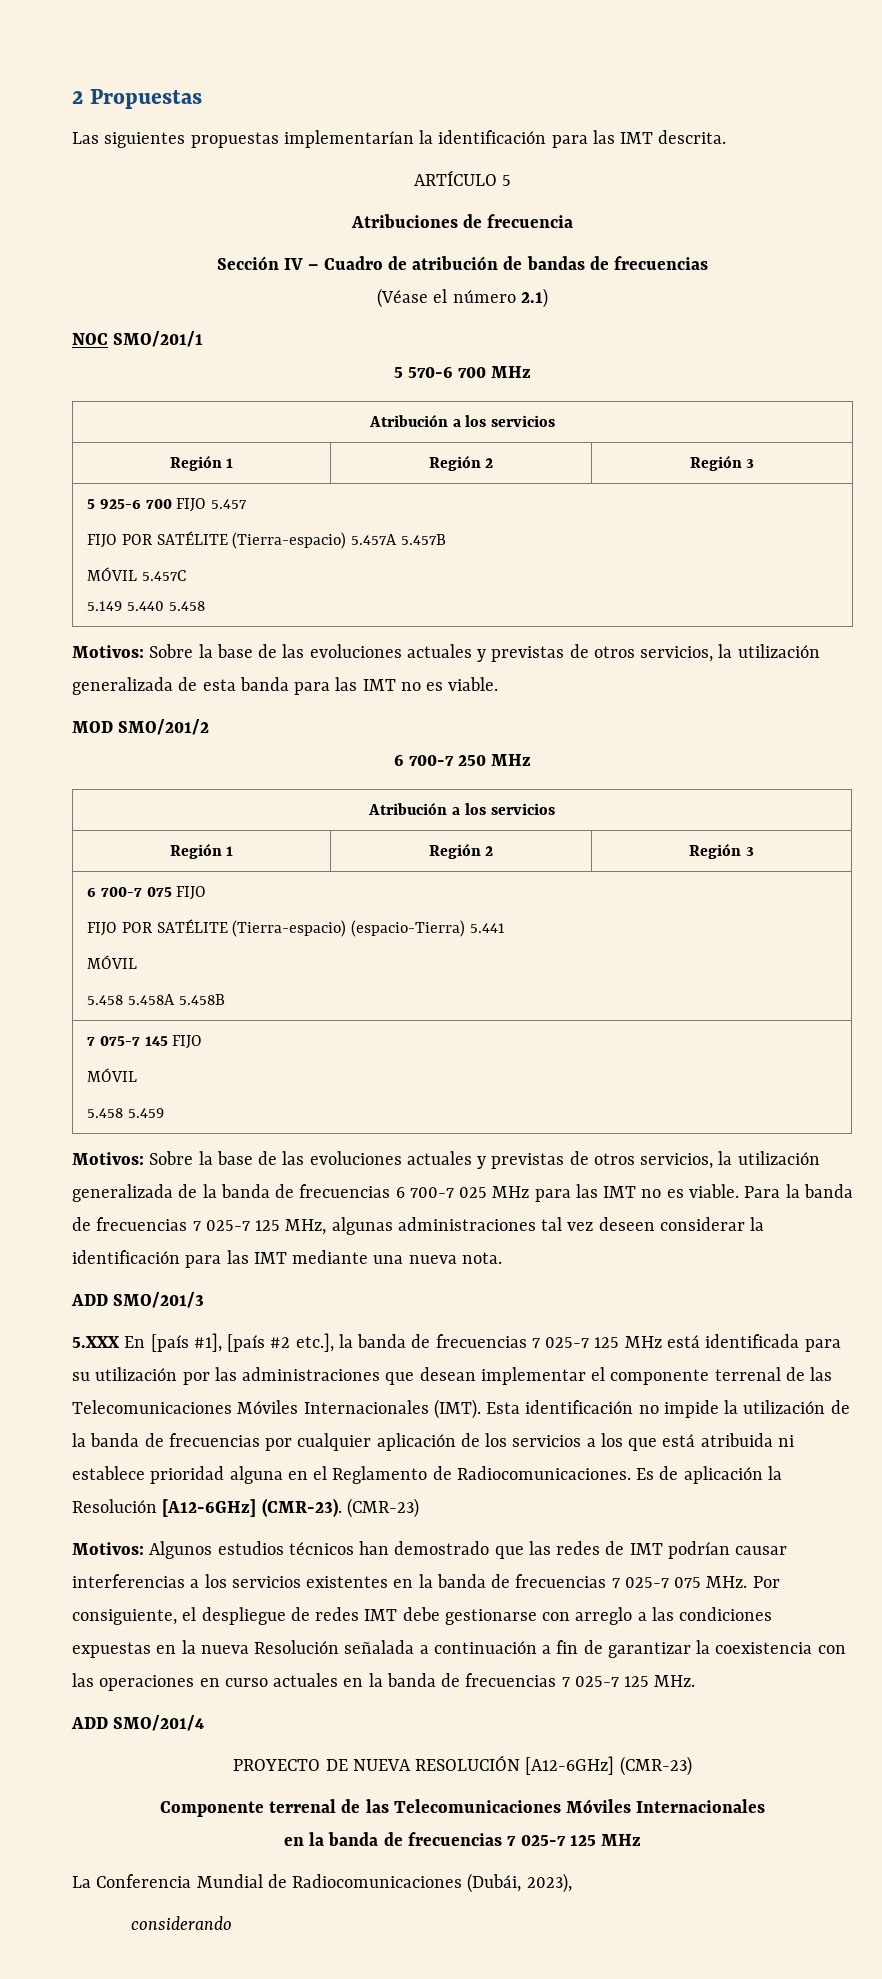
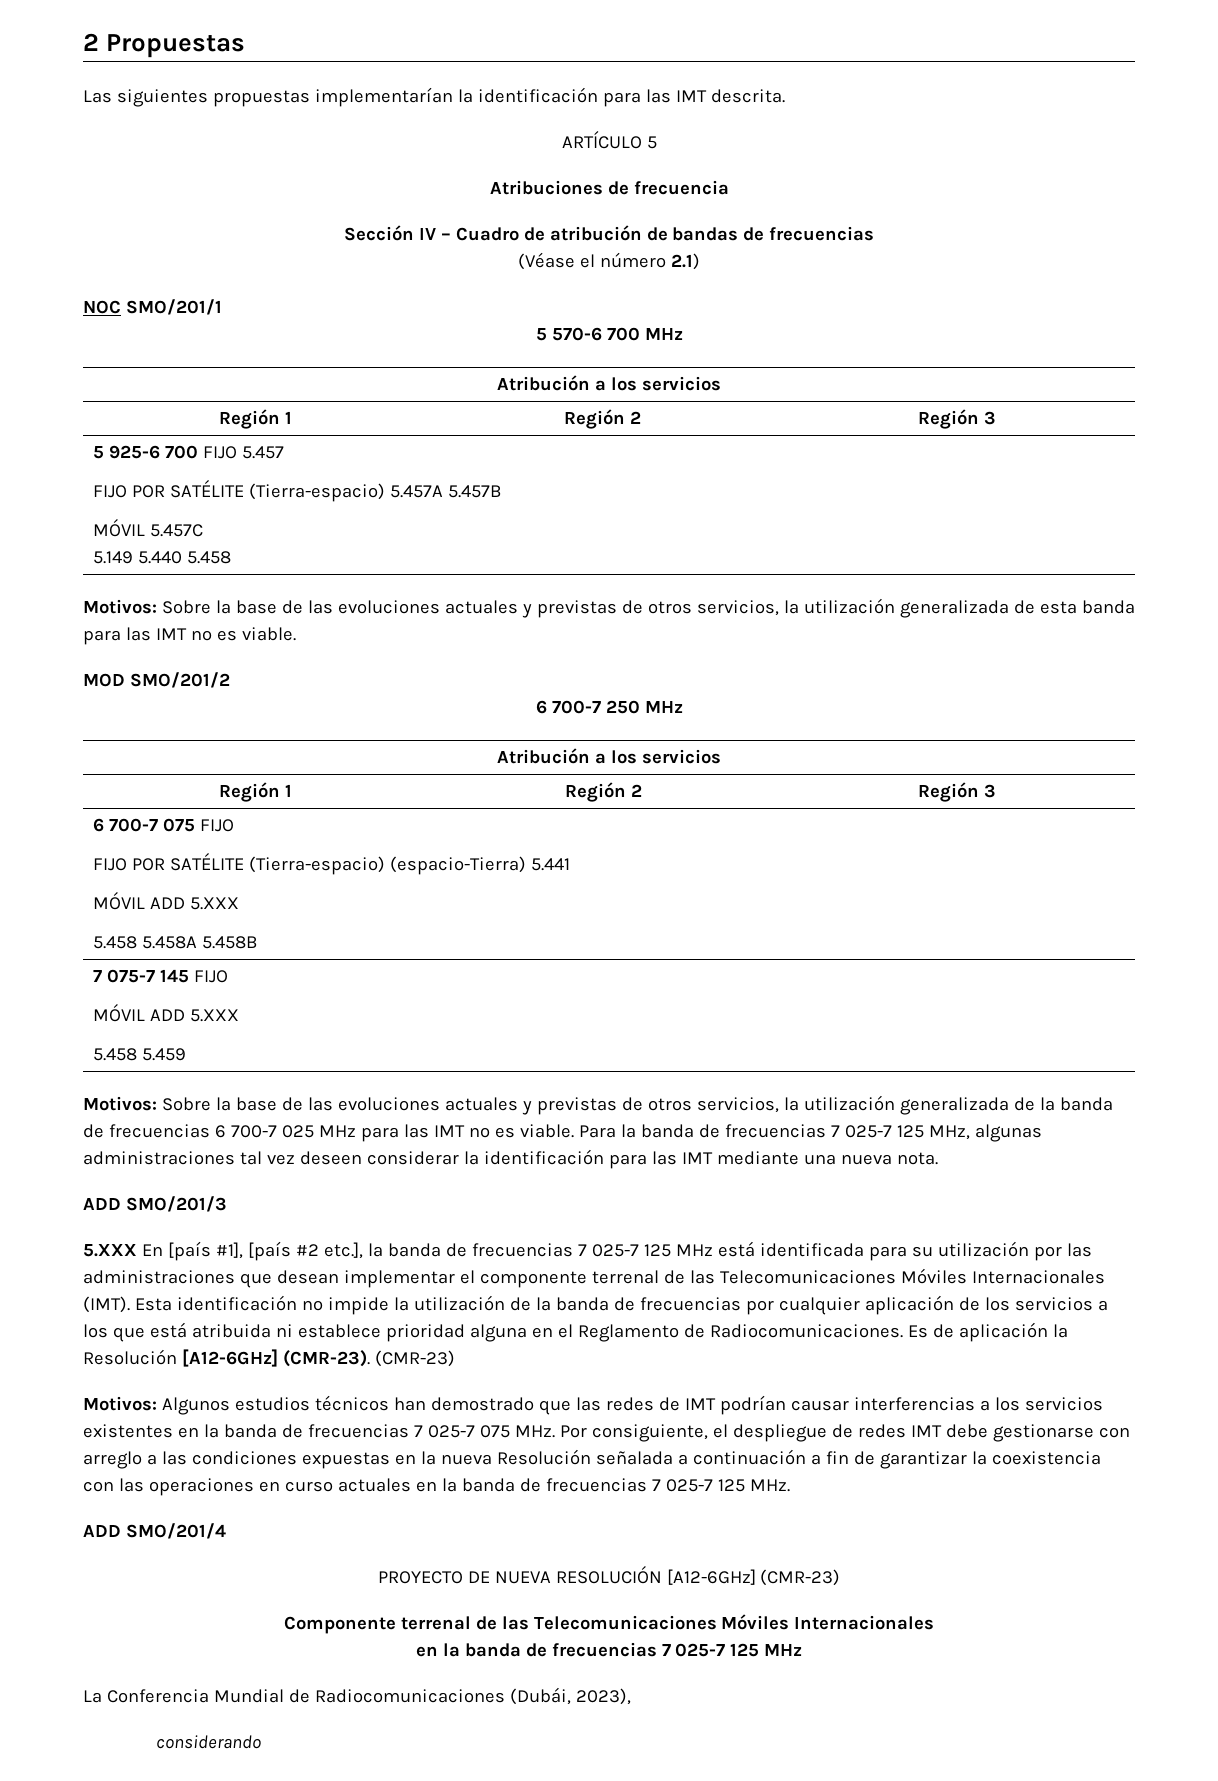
(138, 962) none -> [149,897,239,910] ADD 5.XXX
(138, 1075) none -> [149,1009,239,1022] ADD 5.XXX

